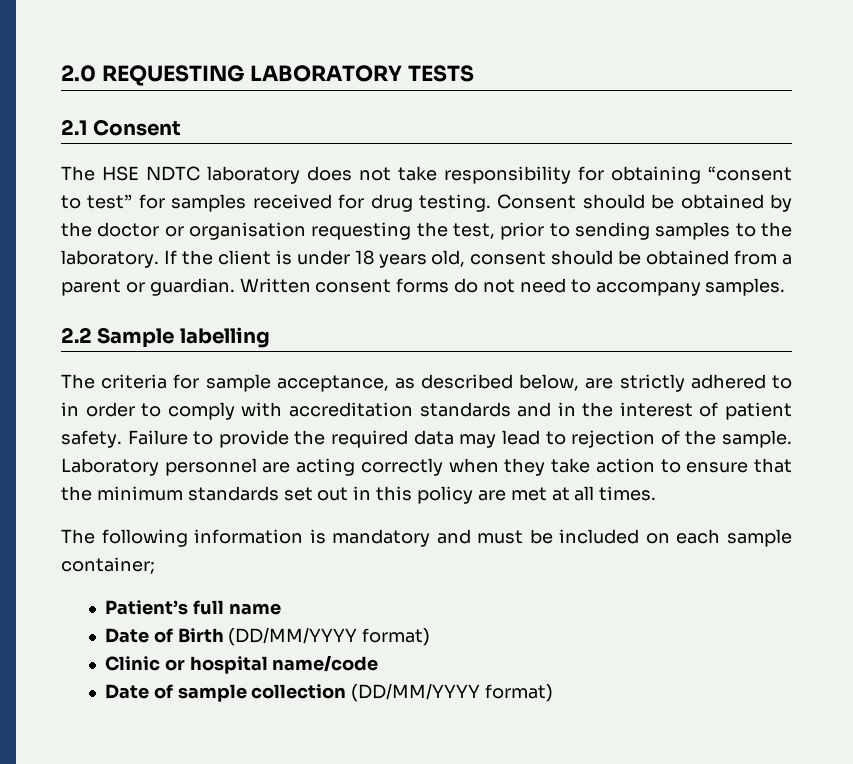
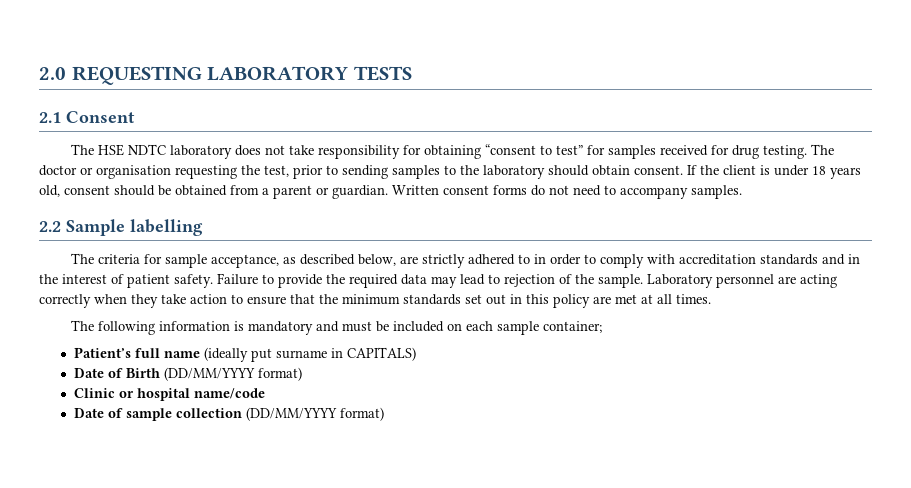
[497,194,792,212] [61,222,92,237] Consent should be obtained by the -> [810,144,834,155] The
[61,250,159,268] laboratory. -> [483,165,683,179] laboratory should obtain consent.
(281, 609) none -> [203,347,416,362] (ideally put surname in CAPITALS)

